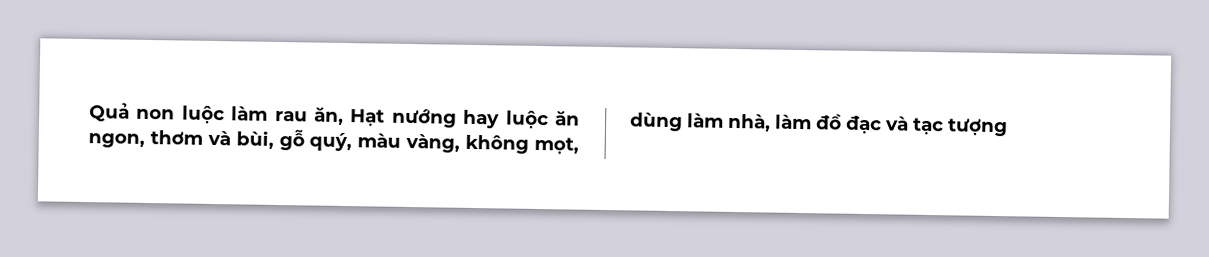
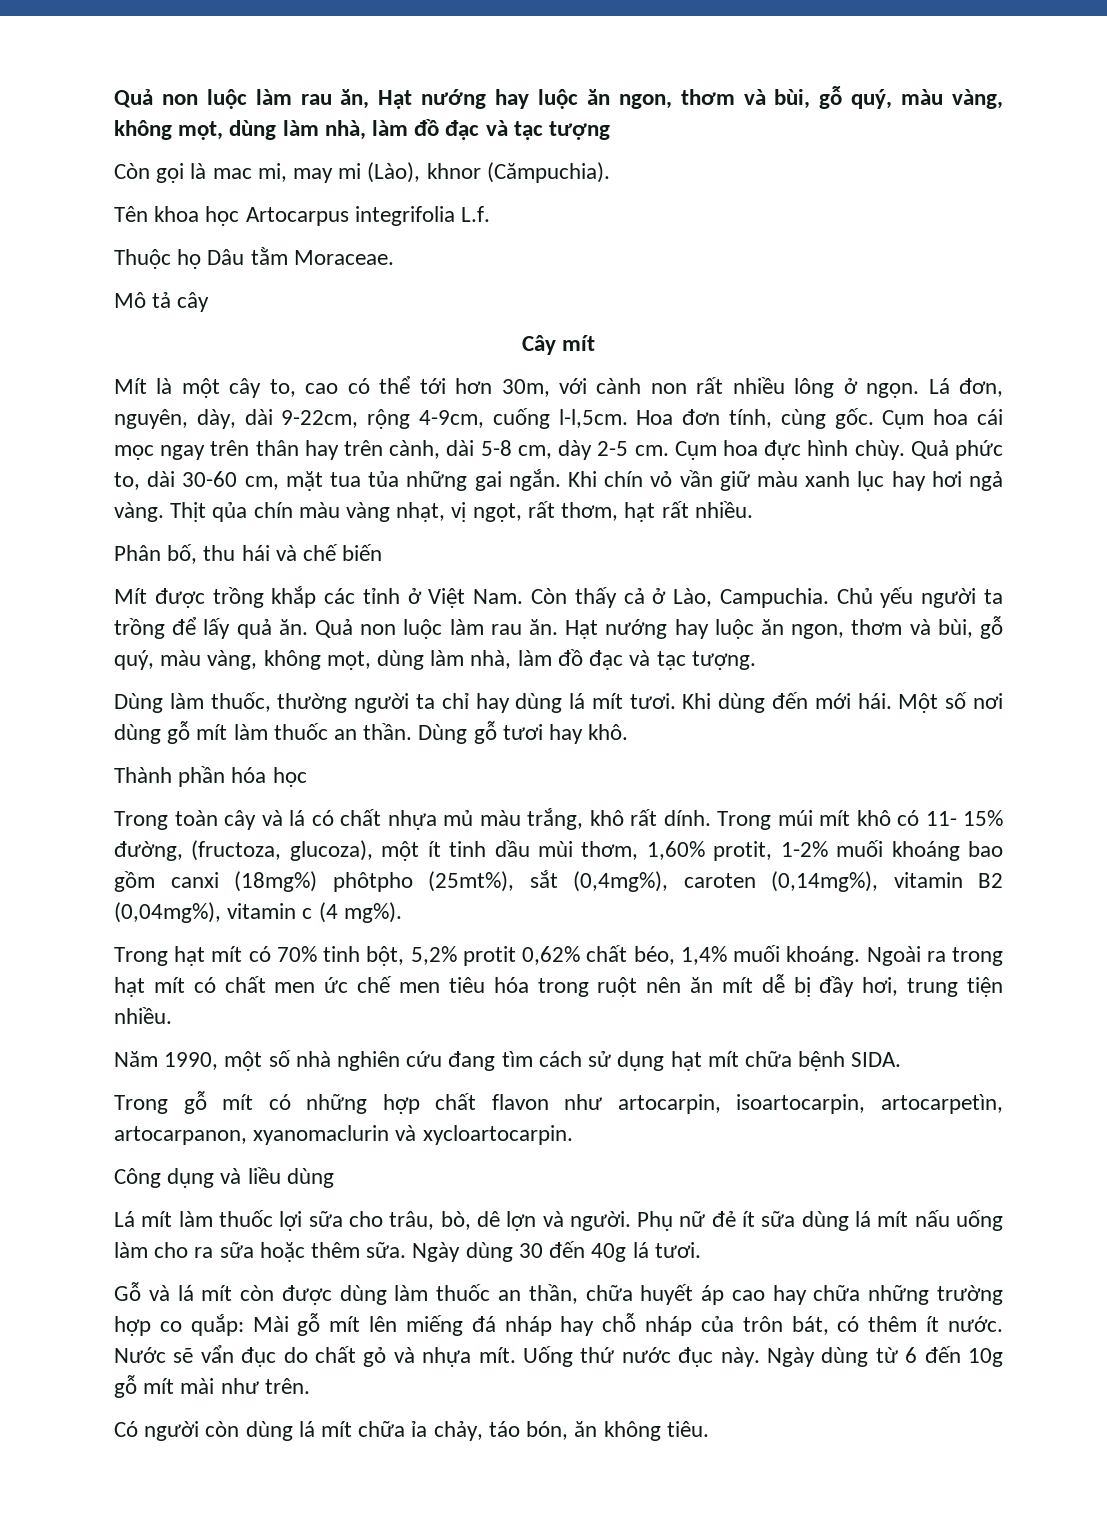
(1008, 127) none -> [114,162,610,183] [114,206,491,226] [114,247,394,269] [114,292,210,312] [521,335,596,355] [114,376,1004,398] [114,408,1003,429] [114,440,1004,460] [114,469,1004,491] [114,501,753,522] [114,544,383,564] [114,586,1004,608] [114,616,1004,639] [114,649,756,670] [114,692,1003,713] [114,721,629,744] [114,766,307,787] [114,808,1003,830] [114,840,1004,861] [114,870,1003,892] [114,902,402,923] [114,945,1004,966] [114,974,1004,997] [114,1007,172,1024] [114,1050,902,1071] [114,1091,1003,1114] [114,1125,573,1145] [114,1167,334,1188] [114,1210,1004,1231] [114,1241,701,1262] [114,1282,1004,1305] [114,1313,1004,1336] [114,1345,1003,1367] [114,1375,310,1398] [114,1421,709,1441] // Còn gọi là mac mi, may mi (Lào), khnor (Cămpuchia). // Tên khoa học Artocarpus integrifolia L.f. // Thuộc họ Dâu tằm Moraceae. // Mô tả cây // Cây mít // Mít là một cây to, cao có thể tới hơn 30m, với cành non rất nhiều lông ở ngọn. Lá đơn, nguyên, dày, dài 9-22cm, rộng 4-9cm, cuống l-l,5cm. Hoa đơn tính, cùng gốc. Cụm hoa cái mọc ngay trên thân hay trên cành, dài 5-8 cm, dày 2-5 cm. Cụm hoa đực hình chùy. Quả phức to, dài 30-60 cm, mặt tua tủa những gai ngắn. Khi chín vỏ vần giữ màu xanh lục hay hơi ngả vàng. Thịt qủa chín màu vàng nhạt, vị ngọt, rất thơm, hạt rất nhiều. // Phân bố, thu hái và chế biến // Mít được trồng khắp các tỉnh ở Việt Nam. Còn thấy cả ở Lào, Campuchia. Chủ yếu người ta trồng để lấy quả ăn. Quả non luộc làm rau ăn. Hạt nướng hay luộc ăn ngon, thơm và bùi, gỗ quý, màu vàng, không mọt, dùng làm nhà, làm đồ đạc và tạc tượng. // Dùng làm thuốc, thường người ta chỉ hay dùng lá mít tươi. Khi dùng đến mới hái. Một số nơi dùng gỗ mít làm thuốc an thần. Dùng gỗ tươi hay khô. // Thành phần hóa học // Trong toàn cây và lá có chất nhựa mủ màu trắng, khô rất dính. Trong múi mít khô có 11- 15% đường, (fructoza, glucoza), một ít tinh dầu mùi thơm, 1,60% protit, 1-2% muối khoáng bao gồm canxi (18mg%) phôtpho (25mt%), sắt (0,4mg%), caroten (0,14mg%), vitamin B2 (0,04mg%), vitamin c (4 mg%). // Trong hạt mít có 70% tinh bột, 5,2% protit 0,62% chất béo, 1,4% muối khoáng. Ngoài ra trong hạt mít có chất men ức chế men tiêu hóa trong ruột nên ăn mít dễ bị đầy hơi, trung tiện nhiều. // Năm 1990, một số nhà nghiên cứu đang tìm cách sử dụng hạt mít chữa bệnh SIDA. // Trong gỗ mít có những hợp chất flavon như artocarpin, isoartocarpin, artocarpetìn, artocarpanon, xyanomaclurin và xycloartocarpin. // Công dụng và liều dùng // Lá mít làm thuốc lợi sữa cho trâu, bò, dê lợn và người. Phụ nữ đẻ ít sữa dùng lá mít nấu uống làm cho ra sữa hoặc thêm sữa. Ngày dùng 30 đến 40g lá tươi. // Gỗ và lá mít còn được dùng làm thuốc an thần, chữa huyết áp cao hay chữa những trường hợp co quắp: Mài gỗ mít lên miếng đá nháp hay chỗ nháp của trôn bát, có thêm ít nước. Nước sẽ vẩn đục do chất gỏ và nhựa mít. Uống thứ nước đục này. Ngày dùng từ 6 đến 10g gỗ mít mài như trên. // Có người còn dùng lá mít chữa ỉa chảy, táo bón, ăn không tiêu.

